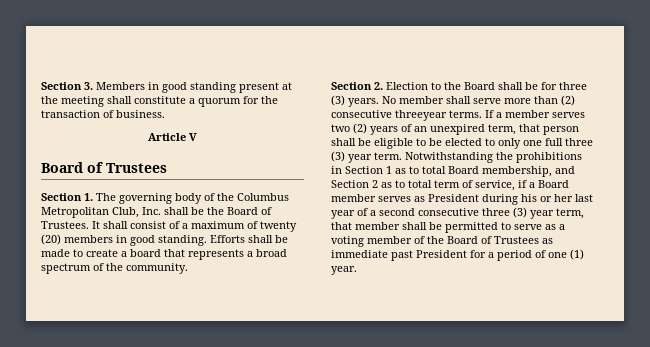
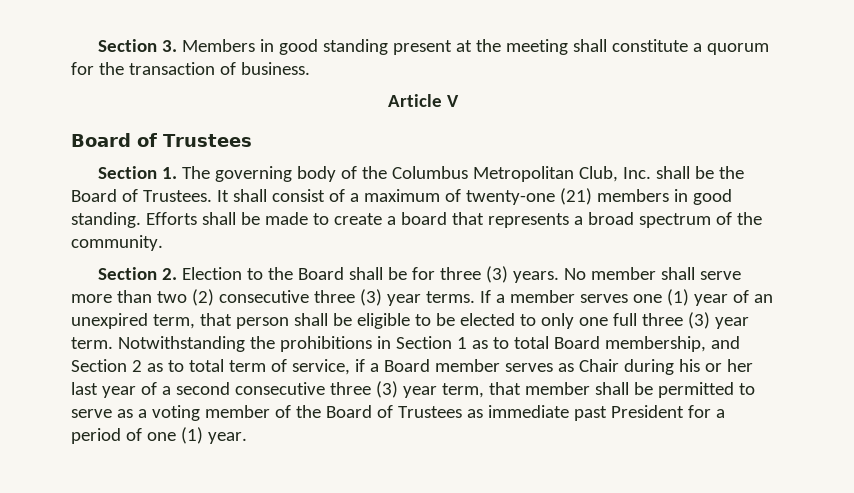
[260,221,297,232] [41,234,61,245] twenty (20) -> [465,188,592,205] twenty-one (21)
(558, 100) none -> [156,291,187,303] two
[395,110,447,121] threeyear -> [313,289,421,306] three (3) year
[331,123,398,135] two (2) years -> [632,289,728,306] one (1) year
[428,194,479,202] President -> [578,359,619,372] Chair

